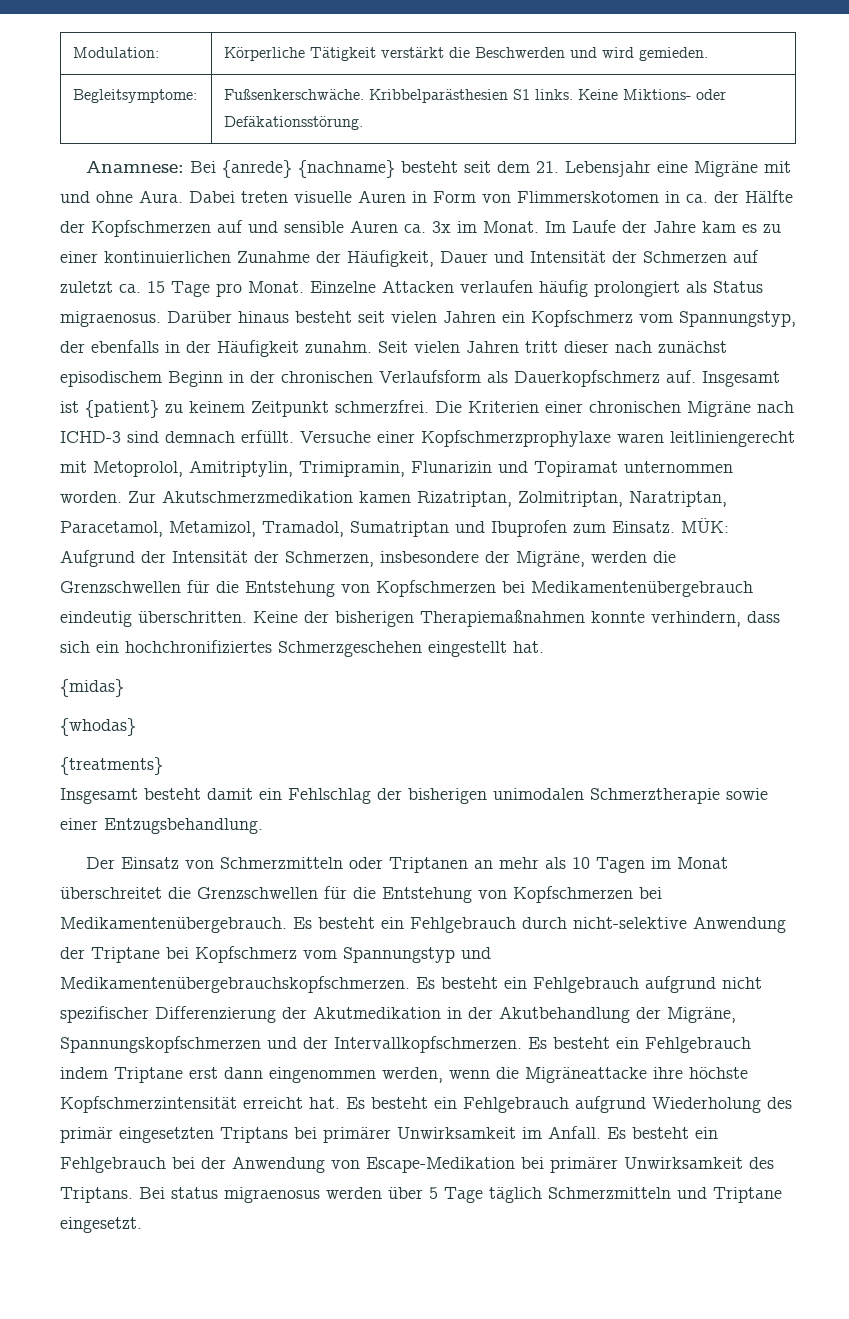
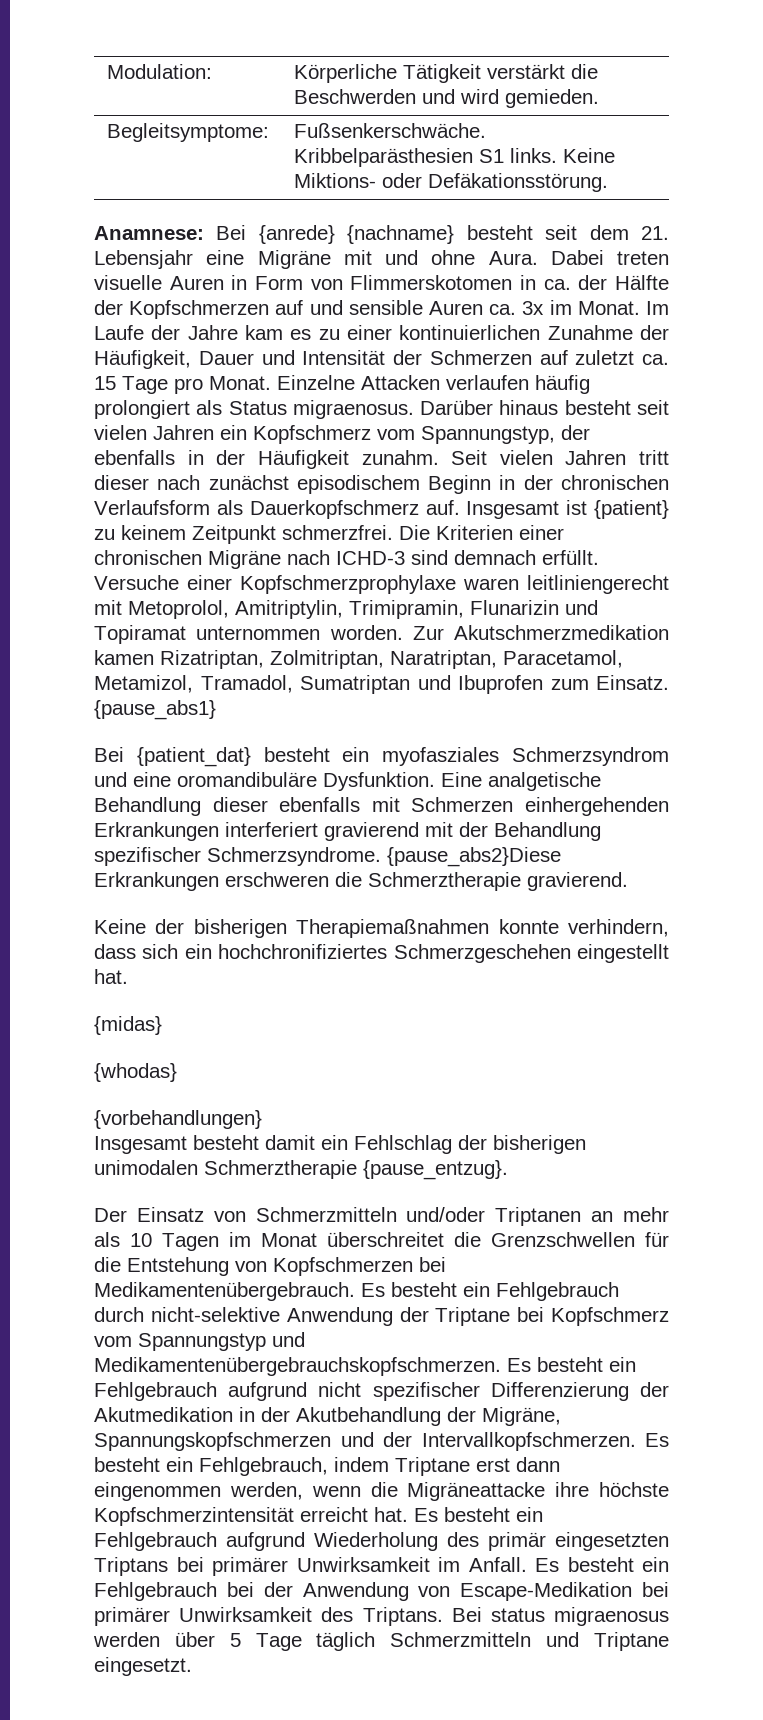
[681,518,729,533] [60,550,676,567] [60,580,753,597] [60,611,247,627] MÜK: Aufgrund der Intensität der Schmerzen, insbesondere der Migräne, werden die Grenzschwellen für die Entstehung von Kopfschmerzen bei Medikamentenübergebrauch eindeutig überschritten. -> [94,700,216,720] [94,747,669,767] [94,772,601,791] [94,797,669,816] [94,822,601,841] [94,847,561,867] [94,872,628,891] {pause_abs1} // Bei {patient_dat} besteht ein myofasziales Schmerzsyndrom und eine oromandibuläre Dysfunktion. Eine analgetische Behandlung dieser ebenfalls mit Schmerzen einhergehenden Erkrankungen interferiert gravierend mit der Behandlung spezifischer Schmerzsyndrome. {pause_abs2}Diese Erkrankungen erschweren die Schmerztherapie gravierend. //
[60,757,163,775] {treatments} -> [94,1110,262,1129] {vorbehandlungen}
[726,788,768,800] [60,818,263,834] sowie einer Entzugsbehandlung. -> [363,1160,508,1180] {pause_entzug}.
[348,857,383,869] oder -> [406,1207,486,1222] und/oder
[645,1037,751,1053] Fehlgebrauch -> [199,1457,328,1476] Fehlgebrauch,

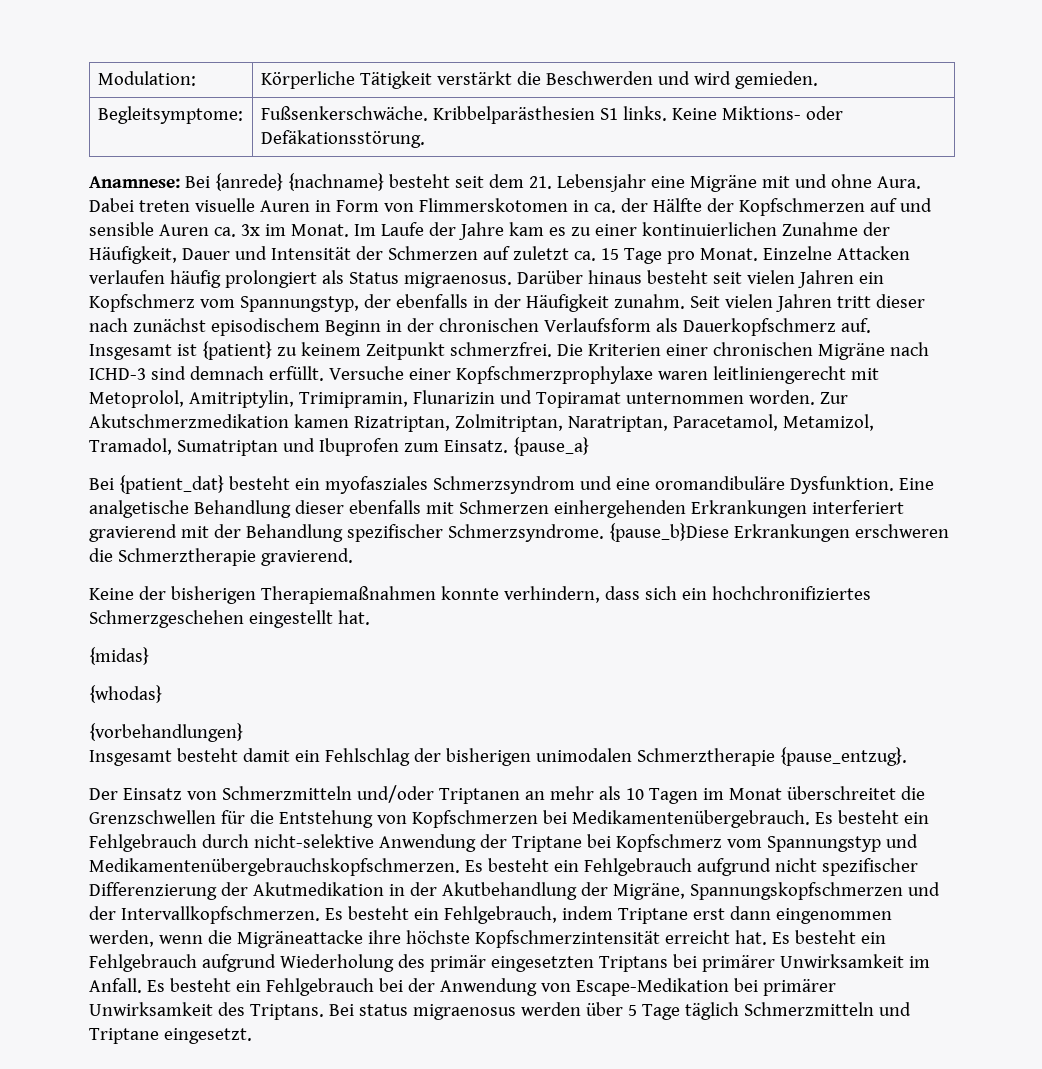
[94,700,216,720] {pause_abs1} -> [512,437,589,456] {pause_a}
[387,847,561,867] {pause_abs2}Diese -> [608,523,729,542] {pause_b}Diese

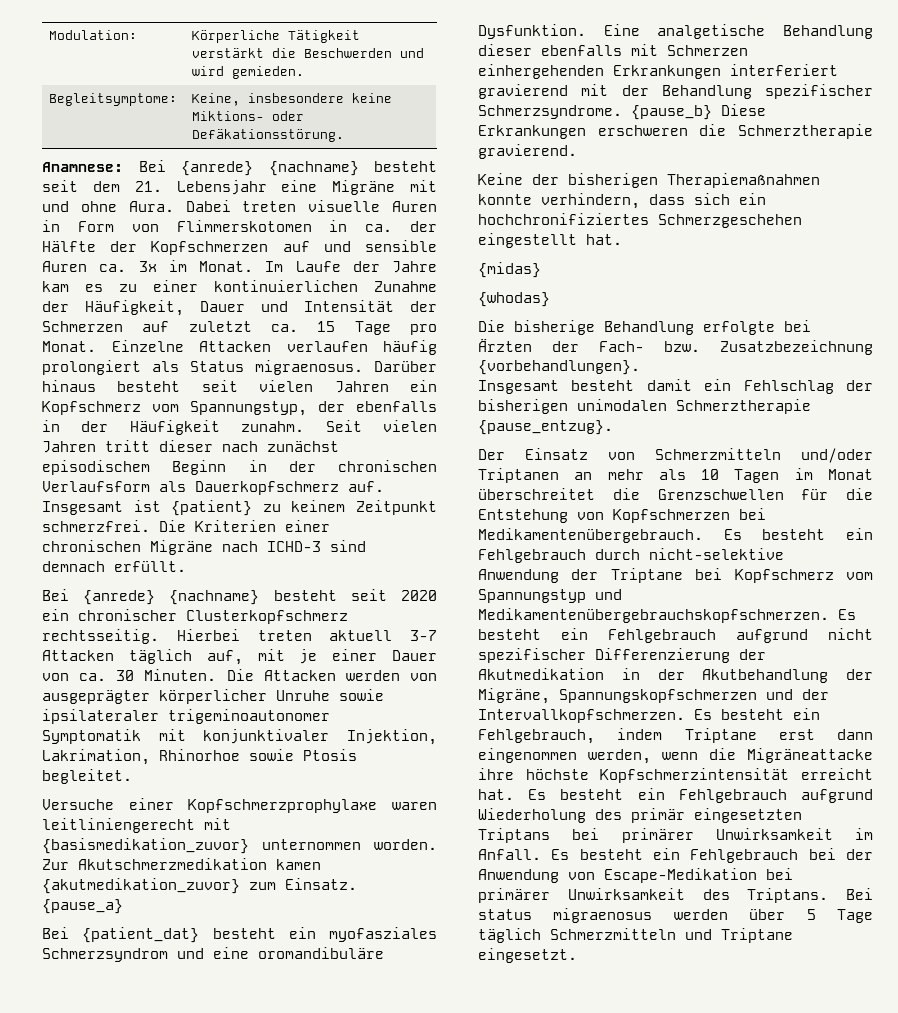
[260,106,717,124] Fußsenkerschwäche. Kribbelparästhesien S1 links. Keine -> [192,93,393,106] Keine, insbesondere keine
(324, 373) none -> [42,589,437,605] [42,609,348,624] [42,629,437,644] [42,649,437,665] [42,669,437,681] [42,689,384,704] [42,709,330,724] [42,729,437,745] [42,749,357,765] [42,769,132,784] // Bei {anrede} {nachname} besteht seit 2020 ein chronischer Clusterkopfschmerz rechtsseitig. Hierbei treten aktuell 3-7 Attacken täglich auf, mit je einer Dauer von ca. 30 Minuten. Die Attacken werden von ausgeprägter körperlicher Unruhe sowie ipsilateraler trigeminoautonomer Symptomatik mit konjunktivaler Injektion, Lakrimation, Rhinorhoe sowie Ptosis begleitet. //
[89,390,621,408] Metoprolol, Amitriptylin, Trimipramin, Flunarizin und Topiramat -> [42,838,249,854] {basismedikation_zuvor}
[353,414,874,432] [89,438,399,456] Rizatriptan, Zolmitriptan, Naratriptan, Paracetamol, Metamizol, Tramadol, Sumatriptan und Ibuprofen -> [42,878,240,894] {akutmedikation_zuvor}
[608,523,729,542] {pause_b}Diese -> [631,104,766,120] {pause_b} Diese
[89,723,243,742] {vorbehandlungen} -> [478,320,811,335] [478,339,873,355] [478,360,640,375] Die bisherige Behandlung erfolgte bei Ärzten der Fach- bzw. Zusatzbezeichnung {vorbehandlungen}.

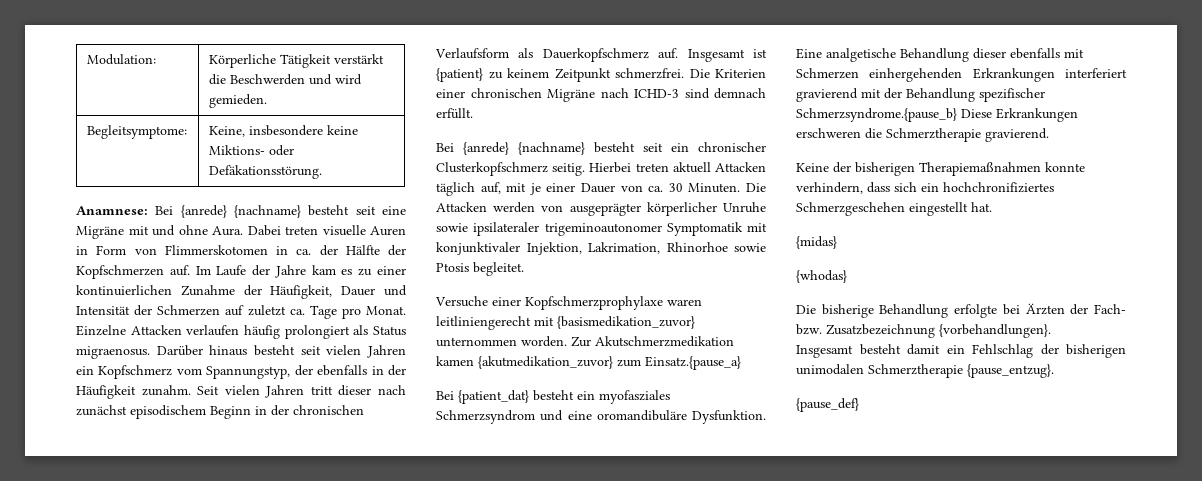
[92,180,267,195] dem 21. Lebensjahr -> (376, 210) none
[282,240,437,252] [42,260,253,272] auf und sensible Auren ca. 3x im Monat. -> [169,265,190,276] auf.
[317,321,336,332] 15 -> (305, 312) none
[401,590,437,601] 2020 -> (663, 147) none
[42,629,159,644] rechtsseitig. -> [552,163,586,176] seitig.
[410,630,437,641] 3-7 -> (711, 167) none
[285,878,357,890] [42,899,123,914] Einsatz. {pause_a} -> [645,356,741,370] Einsatz.{pause_a}
[478,105,712,120] Schmerzsyndrome. {pause_b} -> [796,108,957,122] Schmerzsyndrome.{pause_b}
[478,448,873,463] [478,468,873,483] [478,488,873,500] [478,508,766,523] [478,528,873,543] [478,548,784,563] [478,568,873,583] [478,589,622,603] [478,608,856,623] [478,628,873,643] [478,648,766,663] [478,668,873,683] [478,688,829,704] [478,708,820,723] [478,728,873,744] [478,748,873,764] [478,768,873,783] [478,788,873,803] [478,808,802,823] [478,828,873,843] [478,848,873,863] [478,868,793,883] [478,888,873,903] [478,908,873,923] [478,928,793,943] [478,948,577,963] Der Einsatz von Schmerzmitteln und/oder Triptanen an mehr als 10 Tagen im Monat überschreitet die Grenzschwellen für die Entstehung von Kopfschmerzen bei Medikamentenübergebrauch. Es besteht ein Fehlgebrauch durch nicht-selektive Anwendung der Triptane bei Kopfschmerz vom Spannungstyp und Medikamentenübergebrauchskopfschmerzen. Es besteht ein Fehlgebrauch aufgrund nicht spezifischer Differenzierung der Akutmedikation in der Akutbehandlung der Migräne, Spannungskopfschmerzen und der Intervallkopfschmerzen. Es besteht ein Fehlgebrauch, indem Triptane erst dann eingenommen werden, wenn die Migräneattacke ihre höchste Kopfschmerzintensität erreicht hat. Es besteht ein Fehlgebrauch aufgrund Wiederholung des primär eingesetzten Triptans bei primärer Unwirksamkeit im Anfall. Es besteht ein Fehlgebrauch bei der Anwendung von Escape-Medikation bei primärer Unwirksamkeit des Triptans. Bei status migraenosus werden über 5 Tage täglich Schmerzmitteln und Triptane eingesetzt. -> [796,398,859,412] {pause_def}

